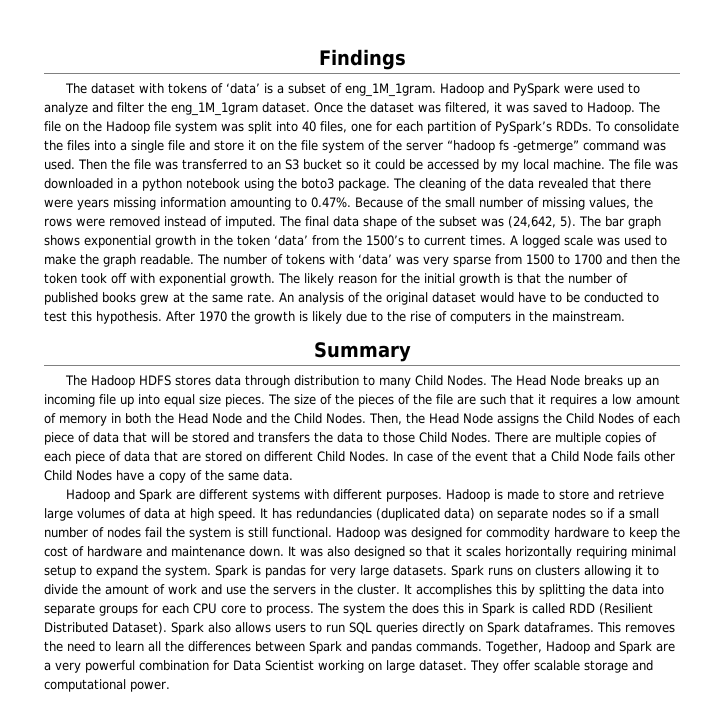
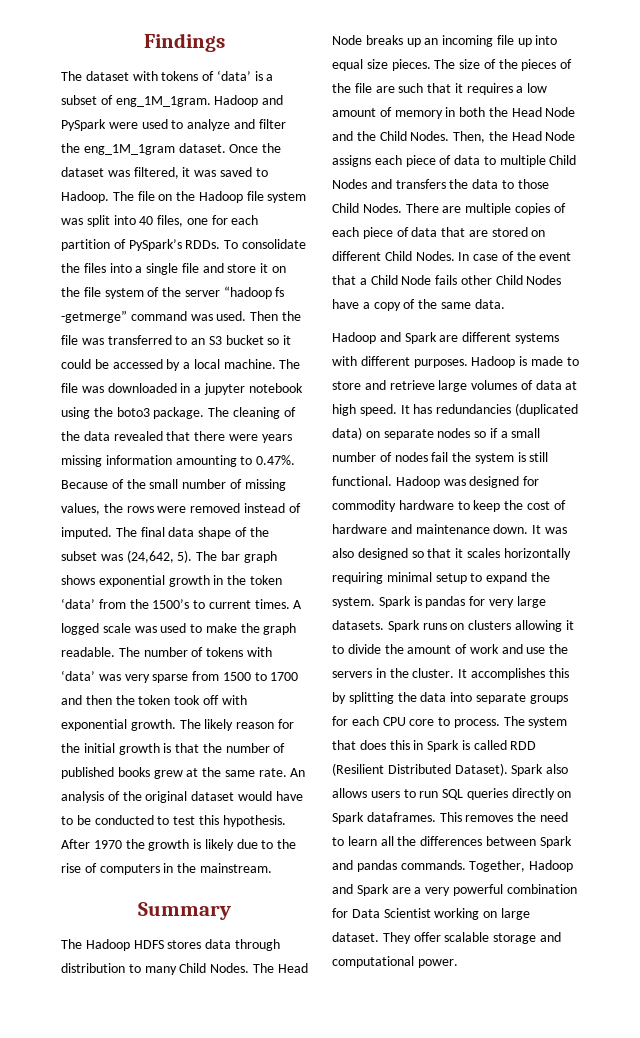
[501,161,519,172] my -> [183,362,191,369] a
[142,178,182,191] python -> [203,383,245,395] jupyter
[543,413,680,424] [44,432,229,445] the Child Nodes of each piece of data that will be stored -> [374,155,577,167] [332,179,367,189] each piece of data to multiple Child Nodes
[389,603,408,614] the -> [332,740,356,750] that

